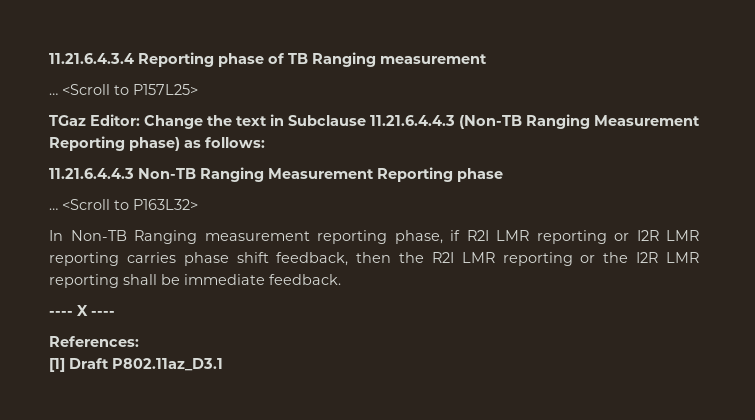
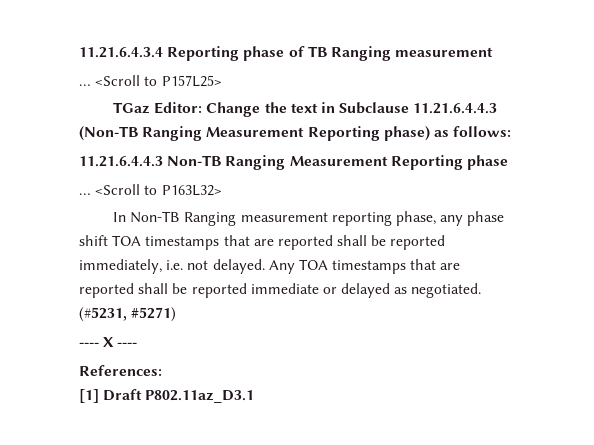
[450,230,699,244] [49,252,699,266] [49,274,341,288] if R2I LMR reporting or I2R LMR reporting carries phase shift feedback, then the R2I LMR reporting or the I2R LMR reporting shall be immediate feedback. -> [440,211,505,226] [79,235,446,250] [79,259,461,274] [79,283,482,298] [79,307,177,322] any phase shift TOA timestamps that are reported shall be reported immediately, i.e. not delayed. Any TOA timestamps that are reported shall be reported immediate or delayed as negotiated. (#5231, #5271)

